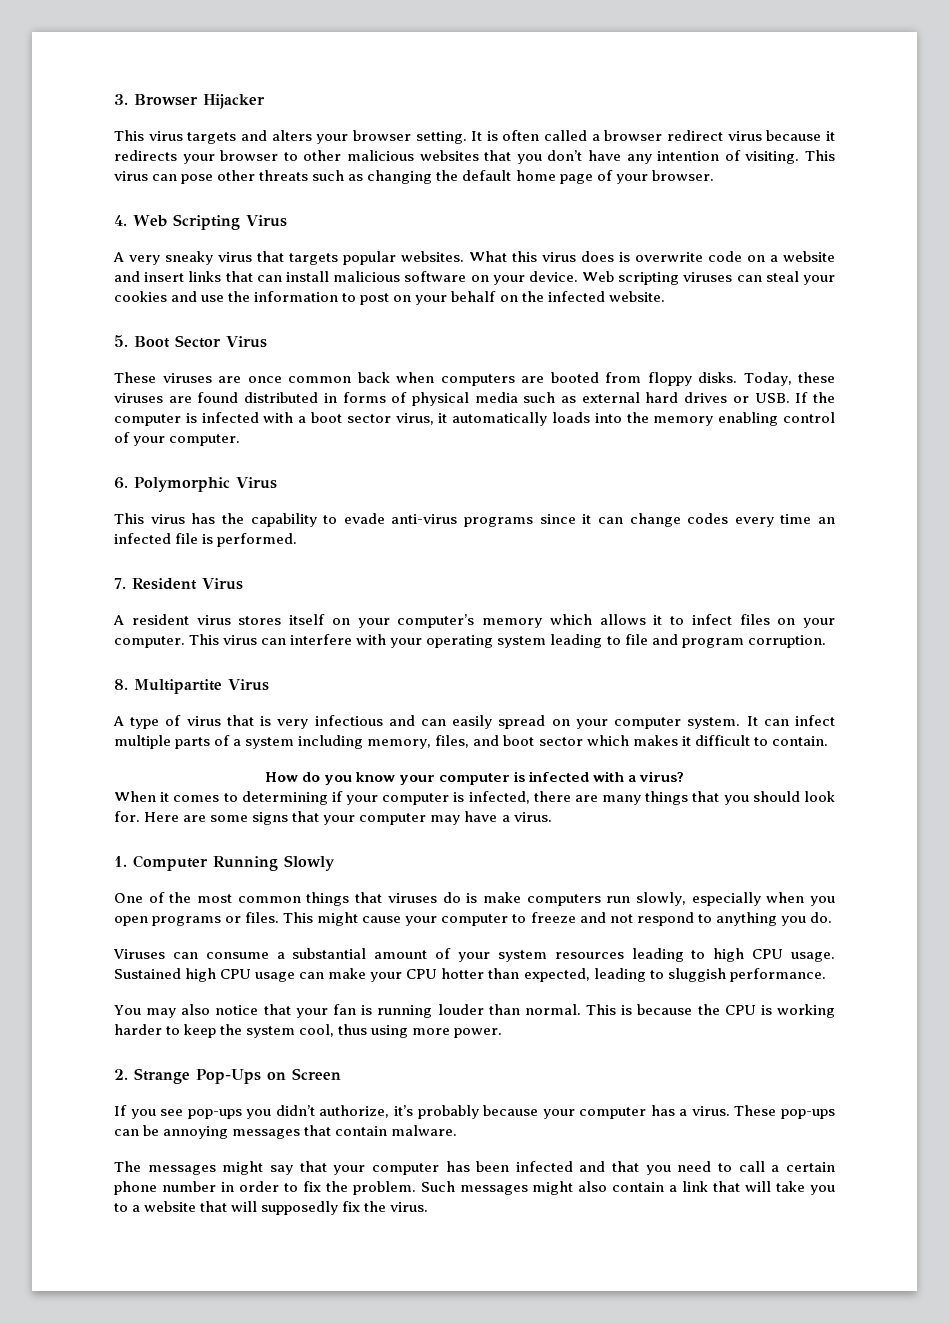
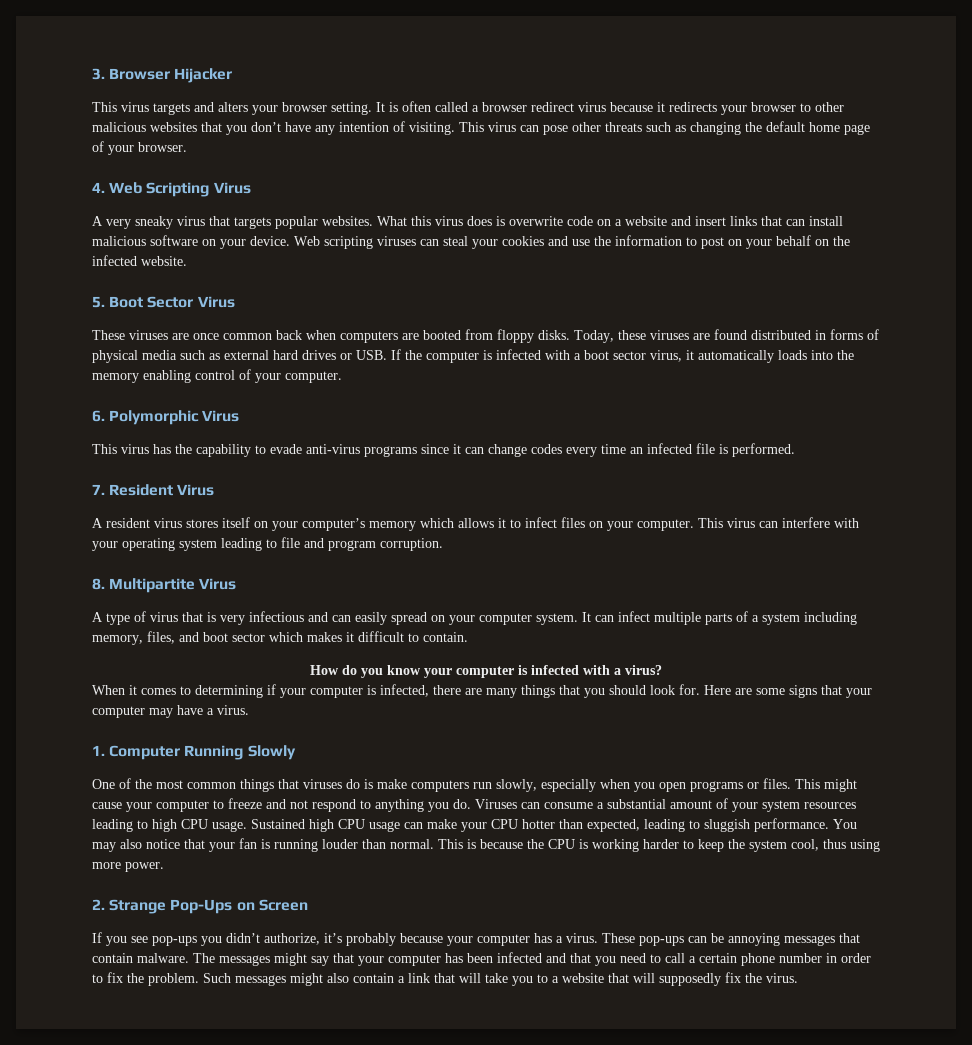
(832, 917) // -> (471, 804) none
(826, 975) // -> (829, 825) none
(458, 1130) // -> (189, 958) none

